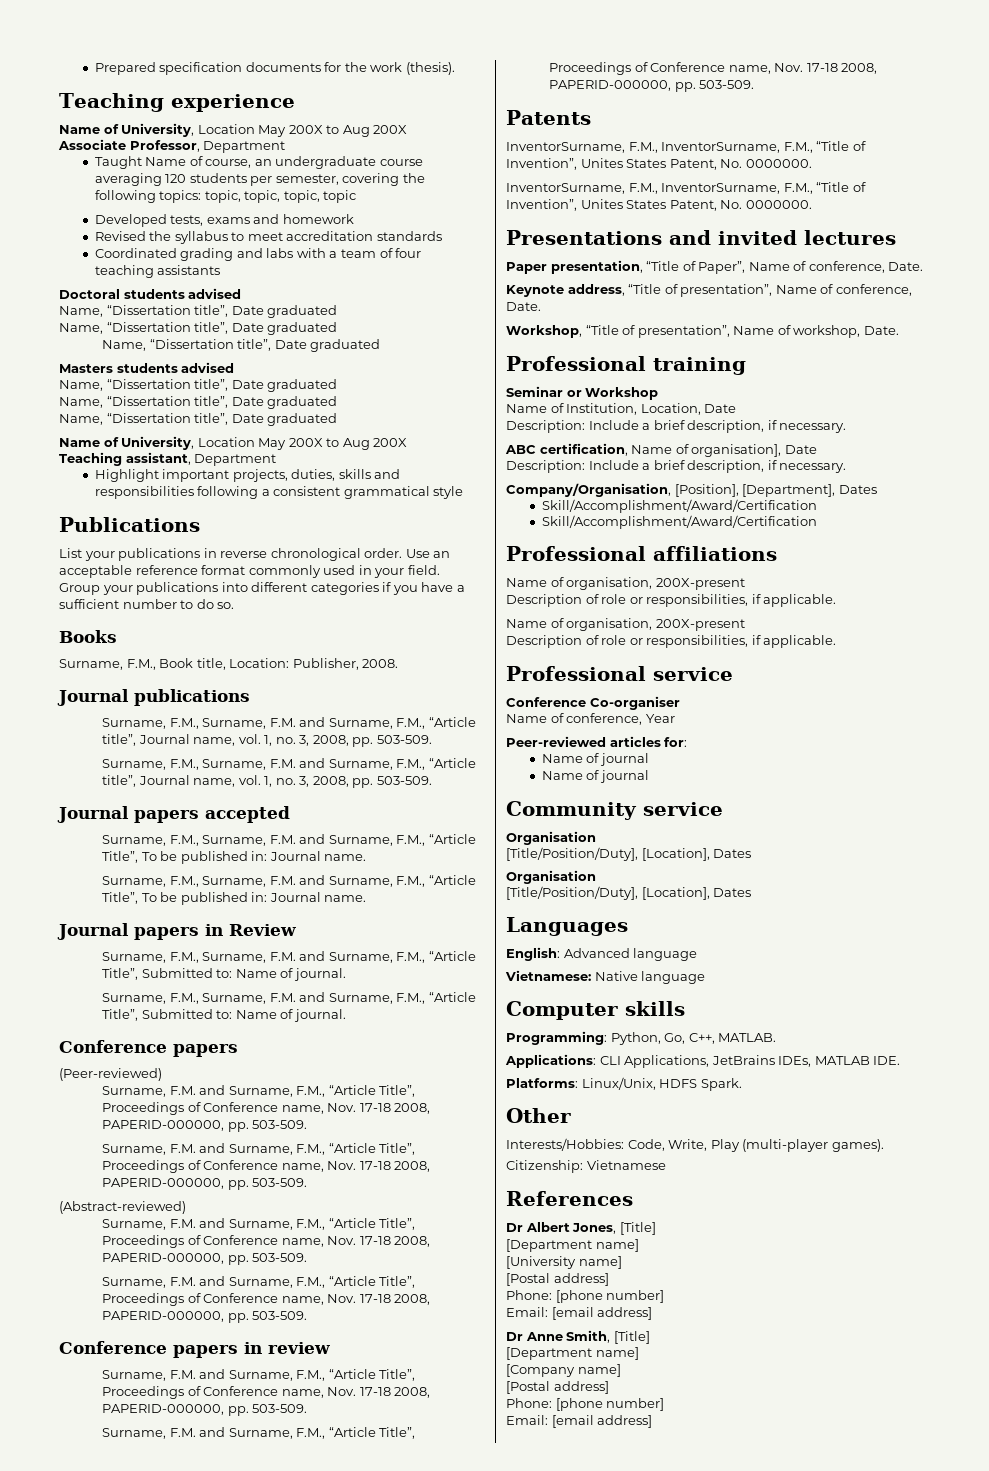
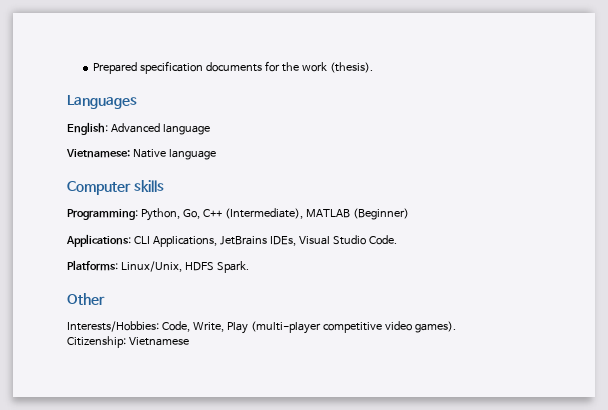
[59,93,295,112] [59,123,408,137] [58,139,286,153] [94,156,423,169] [94,173,425,186] [94,190,357,203] [94,214,354,227] [94,231,442,244] [94,248,422,261] [94,265,221,278] [59,288,242,299] [59,305,338,318] [59,322,338,335] [102,339,381,352] [59,362,235,373] [59,379,338,392] [59,396,338,409] [59,413,338,426] [59,436,408,450] [59,452,277,466] [94,469,401,482] [94,486,464,499] [59,517,200,532] [59,548,451,561] [59,565,440,578] [59,582,465,595] [59,599,235,609] [59,630,117,643] [59,658,399,670] [57,689,250,706] [102,717,476,729] [102,734,432,747] [102,758,476,770] [102,775,432,788] [57,806,290,823] [102,834,476,846] [102,851,367,864] [102,875,476,887] [102,892,367,905] [57,923,296,940] [102,951,476,963] [102,968,346,981] [102,992,476,1004] [102,1009,346,1022] [59,1040,238,1057] [59,1068,162,1081] [102,1085,416,1097] [102,1102,431,1115] [102,1120,308,1132] [102,1143,416,1155] [102,1160,431,1173] [102,1178,308,1190] [59,1201,186,1214] [102,1218,416,1230] [102,1235,431,1248] [102,1253,308,1265] [102,1276,416,1288] [102,1293,431,1306] [102,1311,308,1323] [59,1341,330,1358] [102,1369,416,1381] [102,1386,431,1399] [102,1404,308,1416] [102,1427,416,1439] [549,62,878,75] [549,80,755,92] [506,110,591,125] [506,141,866,153] [506,158,812,170] [506,182,866,194] [506,199,812,211] [506,230,896,245] [506,260,924,274] [506,284,912,297] [506,302,541,311] [506,325,899,338] [506,356,746,375] [506,386,659,400] [506,403,737,415] [506,420,847,433] [505,443,817,457] [506,460,847,473] [506,483,877,497] [541,499,817,513] [541,515,817,529] [506,546,777,561] [506,577,745,590] [506,594,837,607] [506,618,745,631] [506,635,837,648] [506,666,733,681] [506,696,680,710] [506,713,675,725] [506,736,688,747] [541,753,649,766] [541,770,649,783] [506,801,723,820] [506,831,596,845] [506,847,752,861] [506,870,596,884] [506,886,752,900] // Teaching experience // Name of University, Location May 200X to Aug 200X // Associate Professor, Department // Taught Name of course, an undergraduate course averaging 120 students per semester, covering the following topics: topic, topic, topic, topic // Developed tests, exams and homework // Revised the syllabus to meet accreditation standards // Coordinated grading and labs with a team of four teaching assistants // Doctoral students advised // Name, “Dissertation title”, Date graduated // Name, “Dissertation title”, Date graduated // Name, “Dissertation title”, Date graduated // Masters students advised // Name, “Dissertation title”, Date graduated // Name, “Dissertation title”, Date graduated // Name, “Dissertation title”, Date graduated // Name of University, Location May 200X to Aug 200X // Teaching assistant, Department // Highlight important projects, duties, skills and responsibilities following a consistent grammatical style // Publications // List your publications in reverse chronological order. Use an acceptable reference format commonly used in your field. Group your publications into different categories if you have a sufficient number to do so. // Books // Surname, F.M., Book title, Location: Publisher, 2008. // Journal publications // Surname, F.M., Surname, F.M. and Surname, F.M., “Article title”, Journal name, vol. 1, no. 3, 2008, pp. 503-509. // Surname, F.M., Surname, F.M. and Surname, F.M., “Article title”, Journal name, vol. 1, no. 3, 2008, pp. 503-509. // Journal papers accepted // Surname, F.M., Surname, F.M. and Surname, F.M., “Article Title”, To be published in: Journal name. // Surname, F.M., Surname, F.M. and Surname, F.M., “Article Title”, To be published in: Journal name. // Journal papers in Review // Surname, F.M., Surname, F.M. and Surname, F.M., “Article Title”, Submitted to: Name of journal. // Surname, F.M., Surname, F.M. and Surname, F.M., “Article Title”, Submitted to: Name of journal. // Conference papers // (Peer-reviewed) // Surname, F.M. and Surname, F.M., “Article Title”, Proceedings of Conference name, Nov. 17-18 2008, PAPERID-000000, pp. 503-509. // Surname, F.M. and Surname, F.M., “Article Title”, Proceedings of Conference name, Nov. 17-18 2008, PAPERID-000000, pp. 503-509. // (Abstract-reviewed) // Surname, F.M. and Surname, F.M., “Article Title”, Proceedings of Conference name, Nov. 17-18 2008, PAPERID-000000, pp. 503-509. // Surname, F.M. and Surname, F.M., “Article Title”, Proceedings of Conference name, Nov. 17-18 2008, PAPERID-000000, pp. 503-509. // Conference papers in review // Surname, F.M. and Surname, F.M., “Article Title”, Proceedings of Conference name, Nov. 17-18 2008, PAPERID-000000, pp. 503-509. // Surname, F.M. and Surname, F.M., “Article Title”, Proceedings of Conference name, Nov. 17-18 2008, PAPERID-000000, pp. 503-509. // Patents // InventorSurname, F.M., InventorSurname, F.M., “Title of Invention”, Unites States Patent, No. 0000000. // InventorSurname, F.M., InventorSurname, F.M., “Title of Invention”, Unites States Patent, No. 0000000. // Presentations and invited lectures // Paper presentation, “Title of Paper”, Name of conference, Date. // Keynote address, “Title of presentation”, Name of conference, Date. // Workshop, “Title of presentation”, Name of workshop, Date. // Professional training // Seminar or Workshop // Name of Institution, Location, Date // Description: Include a brief description, if necessary. // ABC certification, Name of organisation], Date // Description: Include a brief description, if necessary. // Company/Organisation, [Position], [Department], Dates // Skill/Accomplishment/Award/Certification // Skill/Accomplishment/Award/Certification // Professional affiliations // Name of organisation, 200X-present // Description of role or responsibilities, if applicable. // Name of organisation, 200X-present // Description of role or responsibilities, if applicable. // Professional service // Conference Co-organiser // Name of conference, Year // Peer-reviewed articles for: // Name of journal // Name of journal // Community service // Organisation // [Title/Position/Duty], [Location], Dates // Organisation // [Title/Position/Duty], [Location], Dates -> (374, 67) none
[688,1033,777,1044] C++, MATLAB. -> [202,208,409,220] C++ (Intermediate), MATLAB (Beginner)
[814,1056,901,1065] MATLAB IDE. -> [298,235,397,245] Visual Studio Code.
(829, 1145) none -> [322,321,412,333] competitive video
[506,1191,633,1206] [506,1222,656,1235] [506,1239,639,1252] [506,1256,622,1269] [506,1273,609,1286] [506,1290,665,1303] [506,1307,653,1320] [506,1330,650,1344] [506,1347,639,1360] [506,1364,621,1377] [506,1381,609,1394] [506,1398,665,1411] [506,1415,653,1428] // References // Dr Albert Jones, [Title] // [Department name] // [University name] // [Postal address] // Phone: [phone number] // Email: [email address] // Dr Anne Smith, [Title] // [Department name] // [Company name] // [Postal address] // Phone: [phone number] // Email: [email address] -> (189, 341) none

